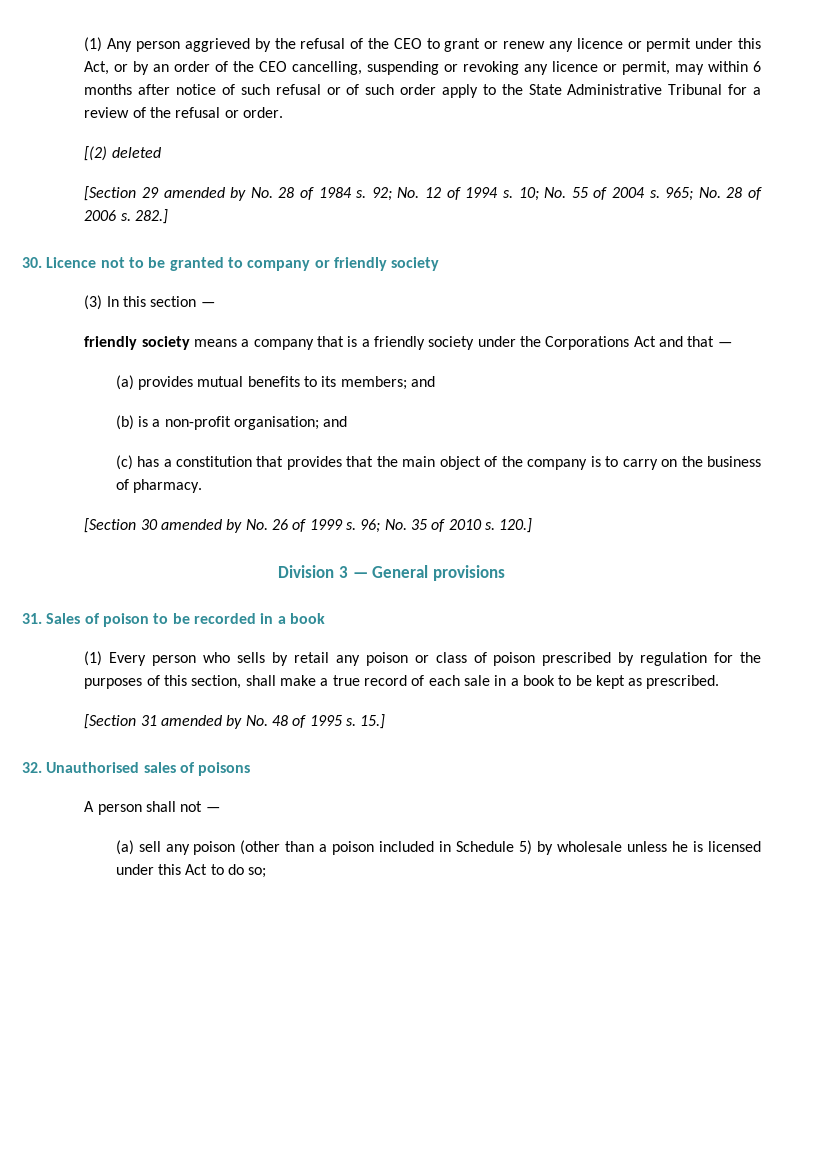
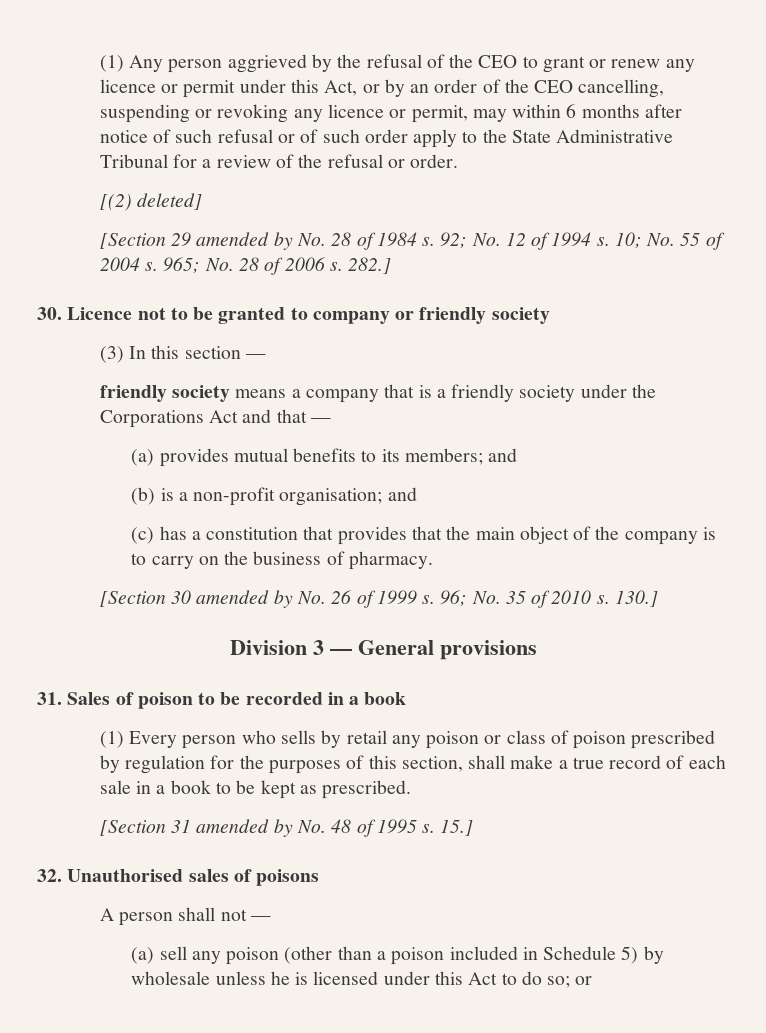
[111,147,161,158] deleted -> [137,193,203,210] deleted]
[499,518,533,533] 120.] -> [614,590,658,607] 130.]
(267, 872) none -> [575,976,593,985] or

